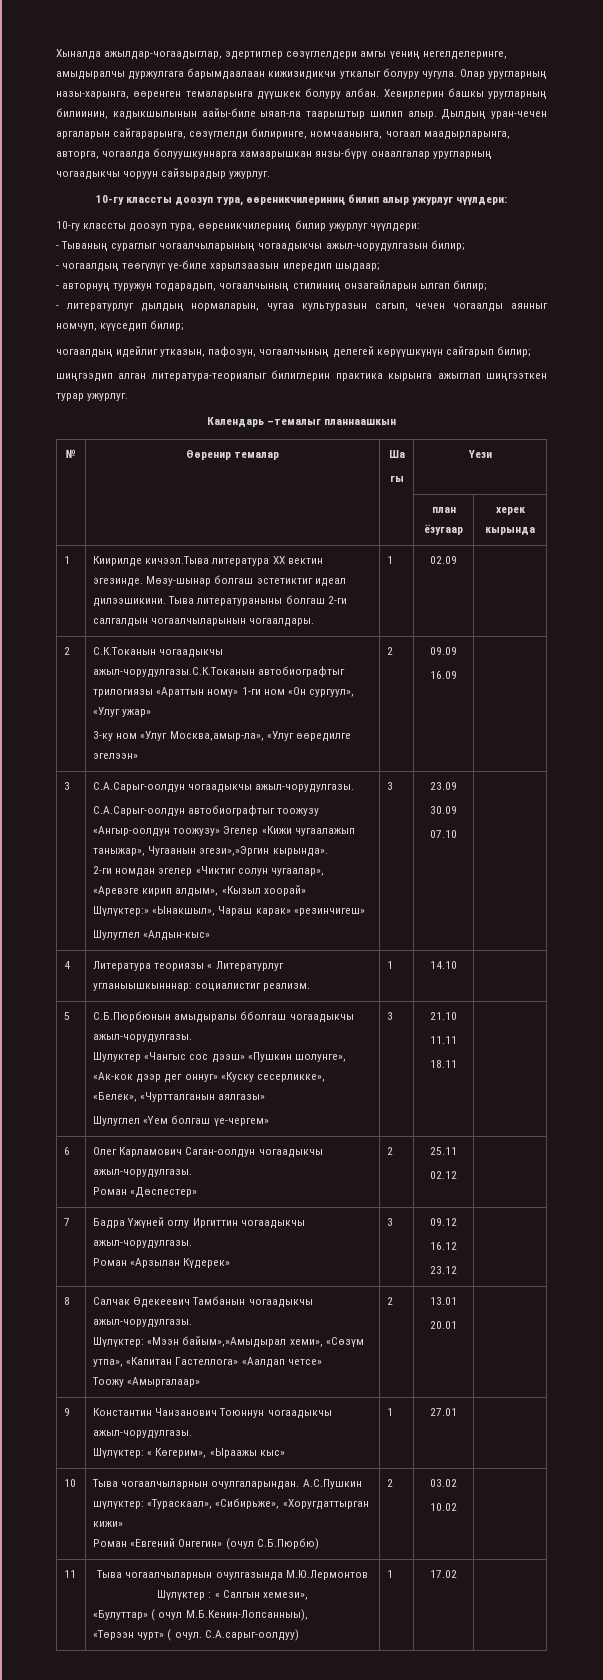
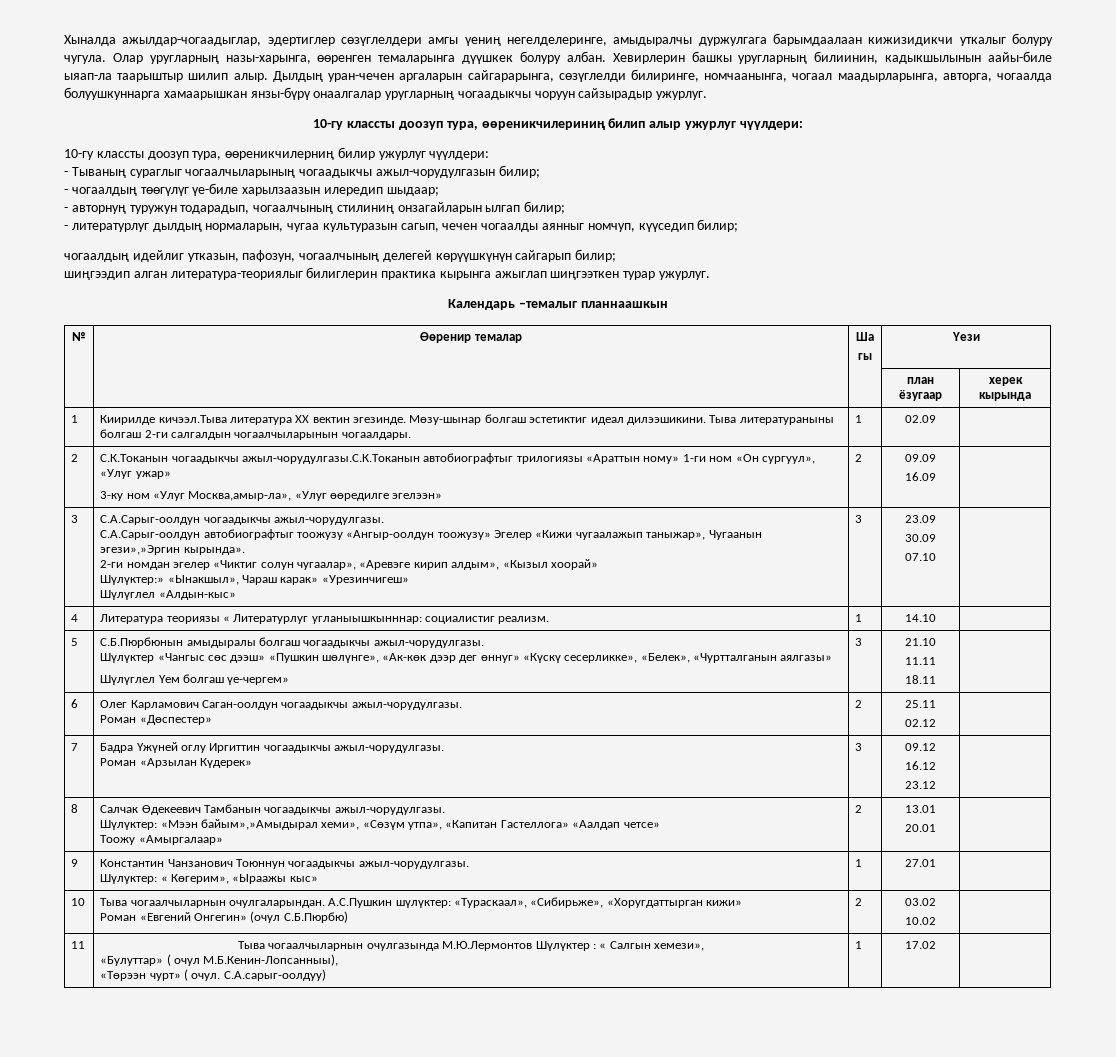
[293,908,365,916] [93,930,141,940] «резинчигеш» // Шулуглел -> [321,575,409,585] [100,590,156,600] «Урезинчигеш» // Шүлүглел
[240,1011,354,1023] [93,1034,193,1043] [93,1052,346,1063] [93,1072,254,1083] бболгаш чогаадыкчы ажыл-чорудулгазы. // Шулуктер «Чангыс сос дээш» «Пушкин шолунге», «Ак-кок дээр дег оннуг» «Куску -> [258,637,484,648] [100,653,561,663] болгаш чогаадыкчы ажыл-чорудулгазы. // Шүлүктер «Чангыс сөс дээш» «Пушкин шөлүнге», «Ак-көк дээр дег өннуг» «Күскү
[93,1116,169,1126] Шулуглел «Үем -> [100,675,180,685] Шүлүглел Үем

